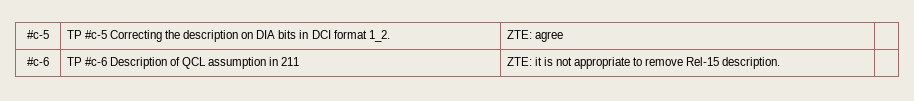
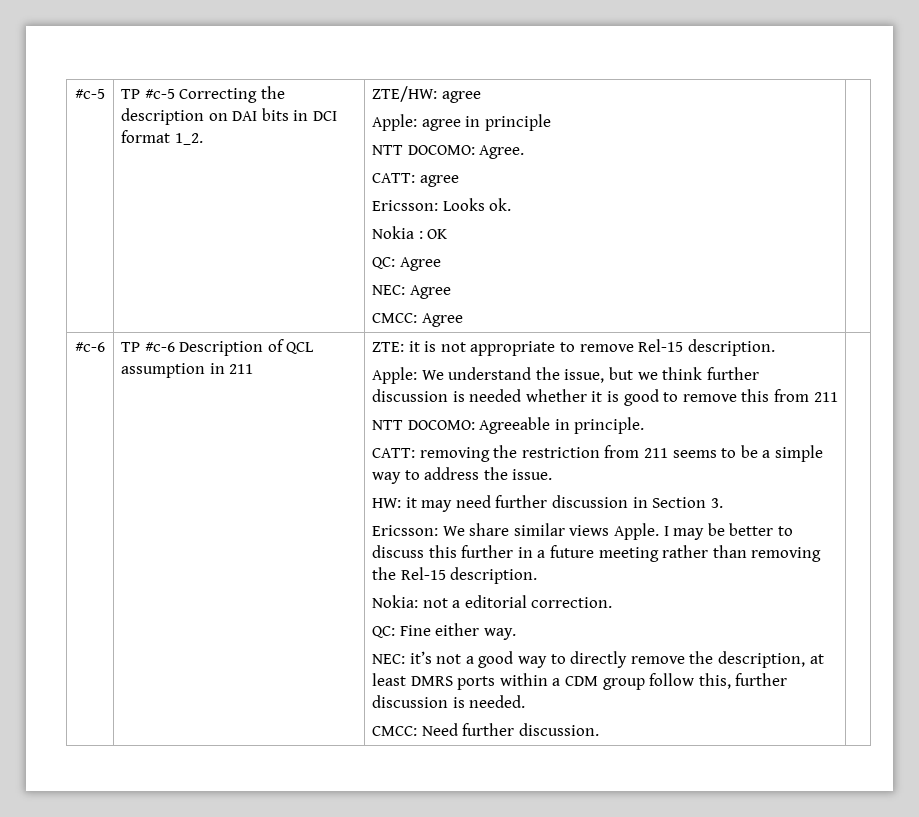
[256,30,276,39] DIA -> [232,111,258,121] DAI
[506,30,563,42] ZTE: agree -> [372,86,481,103] [372,114,551,131] [372,145,525,159] [372,173,459,187] [372,198,512,211] [372,226,448,239] [372,257,441,271] [372,285,451,299] [372,313,463,327] ZTE/HW: agree // Apple: agree in principle // NTT DOCOMO: Agree. // CATT: agree // Ericsson: Looks ok. // Nokia : OK // QC: Agree // NEC: Agree // CMCC: Agree
(781, 63) none -> [372,367,759,384] [372,389,838,406] [372,417,645,434] [372,445,823,462] [372,467,553,484] [372,495,723,512] [372,523,793,540] [372,545,822,562] [372,567,538,584] [372,595,613,608] [372,623,516,640] [372,651,824,668] [372,673,788,690] [372,695,526,708] [372,723,599,736] // Apple: We understand the issue, but we think further discussion is needed whether it is good to remove this from 211 // NTT DOCOMO: Agreeable in principle. // CATT: removing the restriction from 211 seems to be a simple way to address the issue. // HW: it may need further discussion in Section 3. // Ericsson: We share similar views Apple. I may be better to discuss this further in a future meeting rather than removing the Rel-15 description. // Nokia: not a editorial correction. // QC: Fine either way. // NEC: it’s not a good way to directly remove the description, at least DMRS ports within a CDM group follow this, further discussion is needed. // CMCC: Need further discussion.

